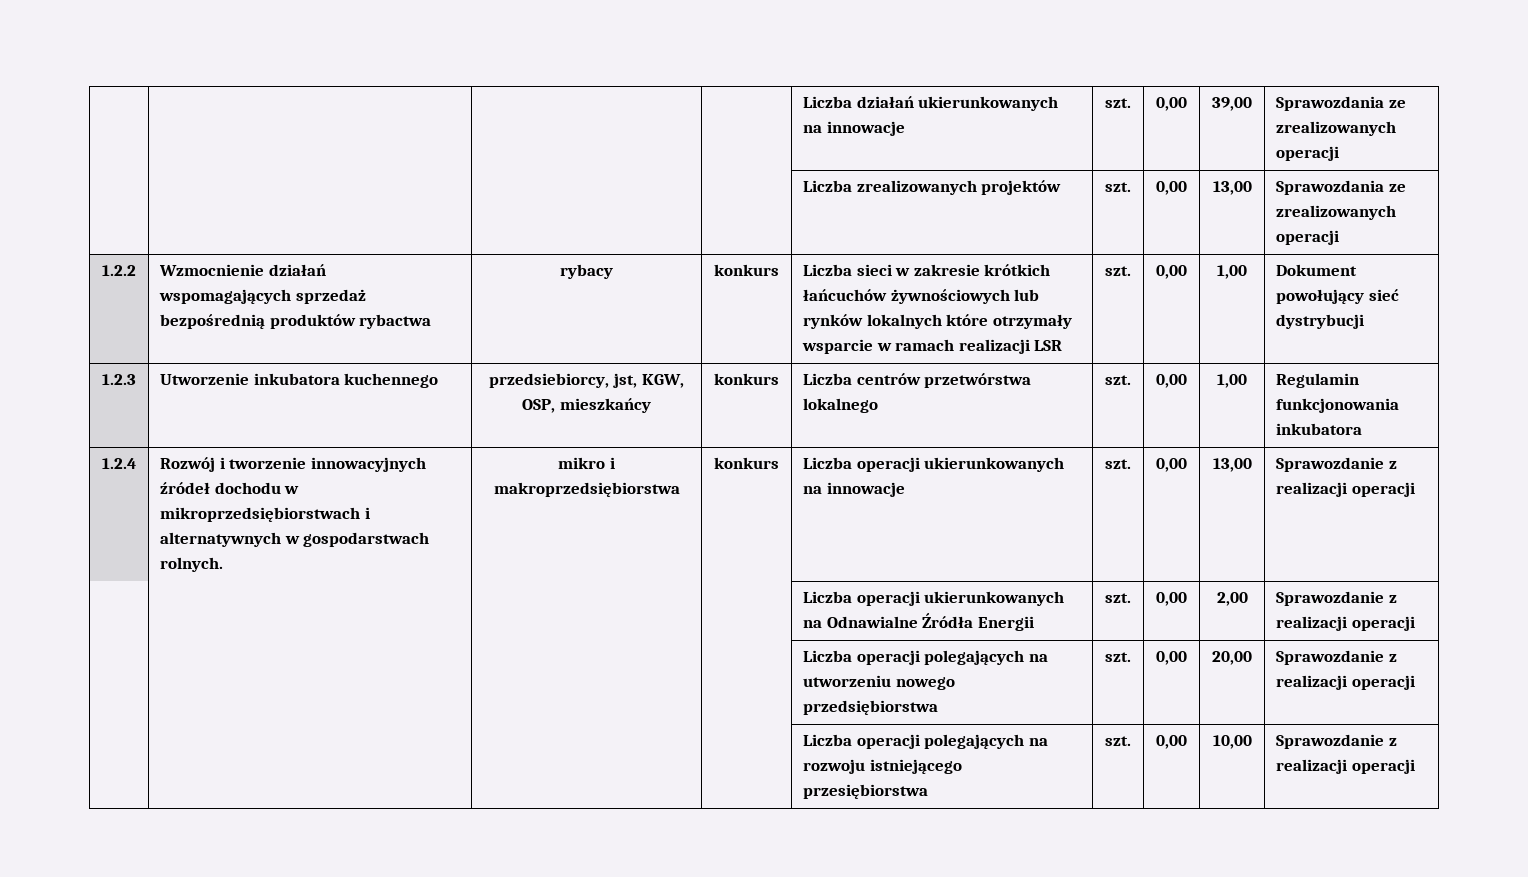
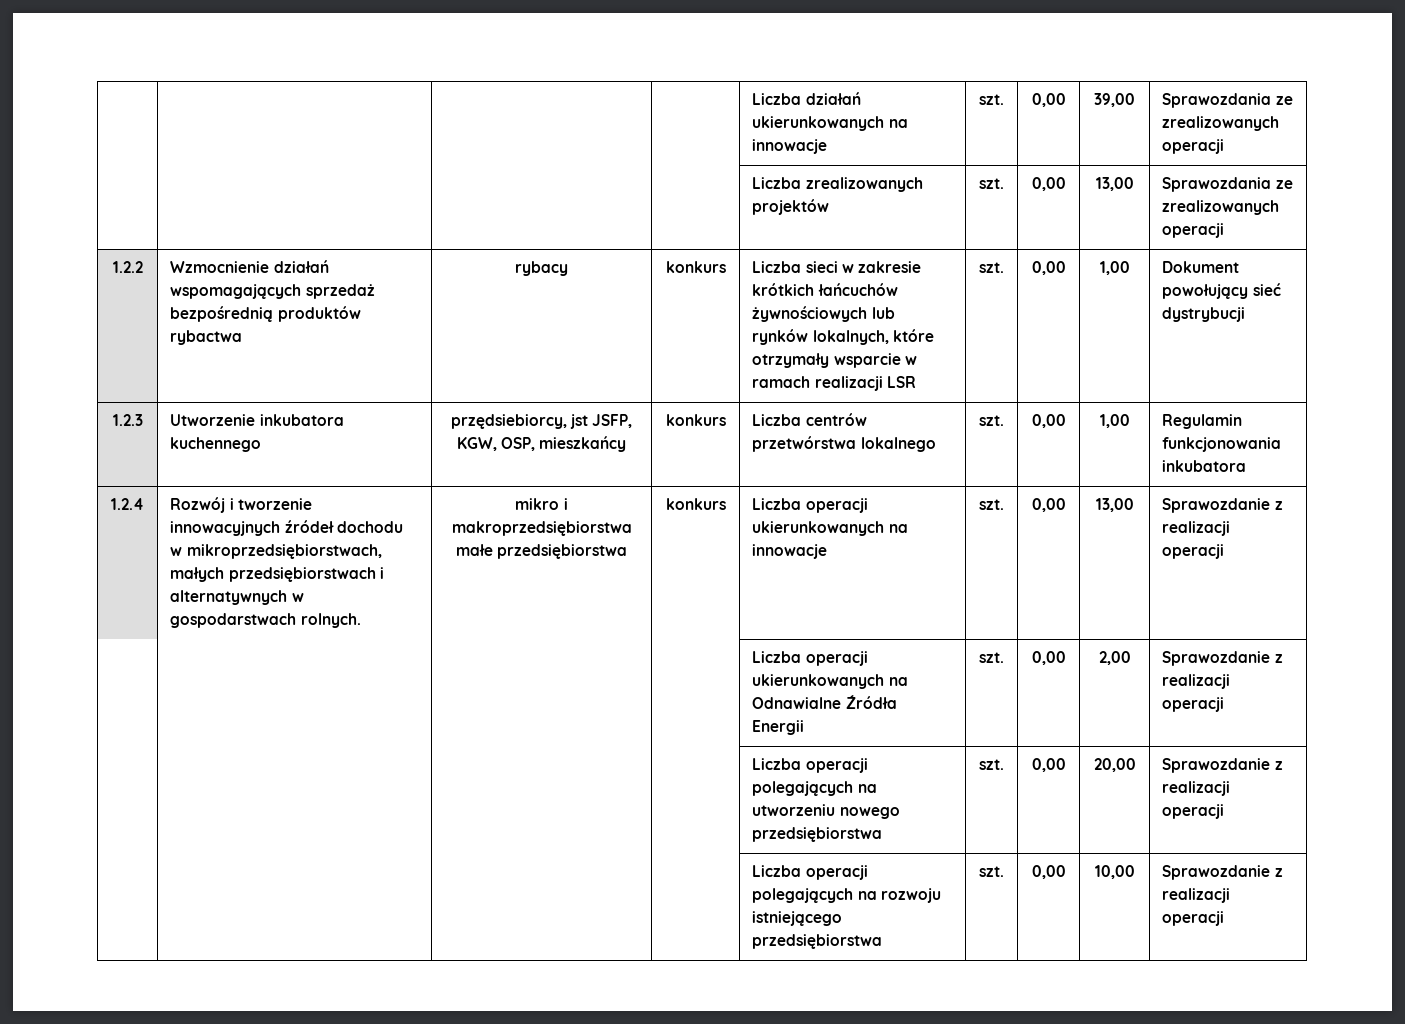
[866,314,942,329] lokalnych -> [812,330,889,345] lokalnych,
[489,373,637,388] przedsiebiorcy, jst, -> [450,414,633,429] przędsiebiorcy, jst JSFP,
[160,507,361,522] mikroprzedsiębiorstwach -> [186,544,382,559] [170,567,376,582] mikroprzedsiębiorstwach, małych przedsiębiorstwach
(680, 489) none -> [455,544,628,559] małe przedsiębiorstwa
[803,784,929,799] przesiębiorstwa -> [752,934,883,949] przedsiębiorstwa

